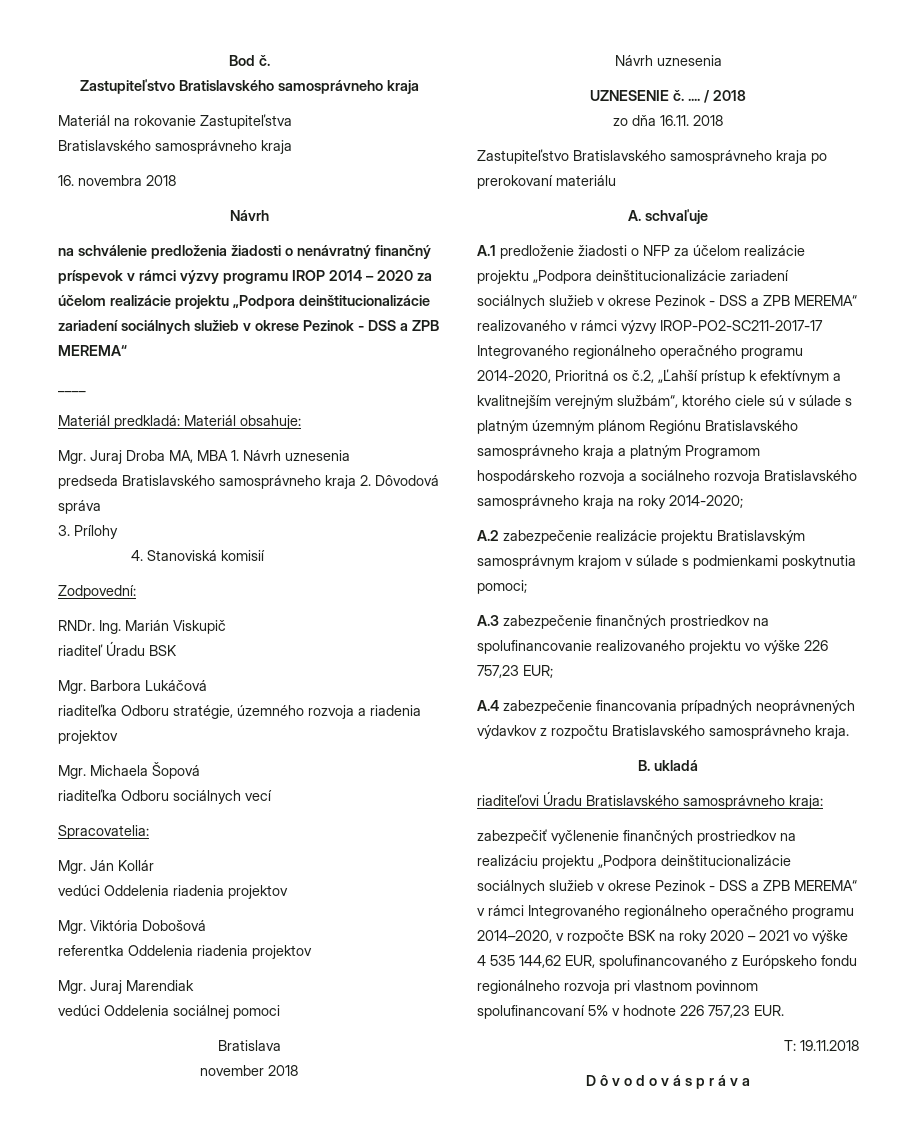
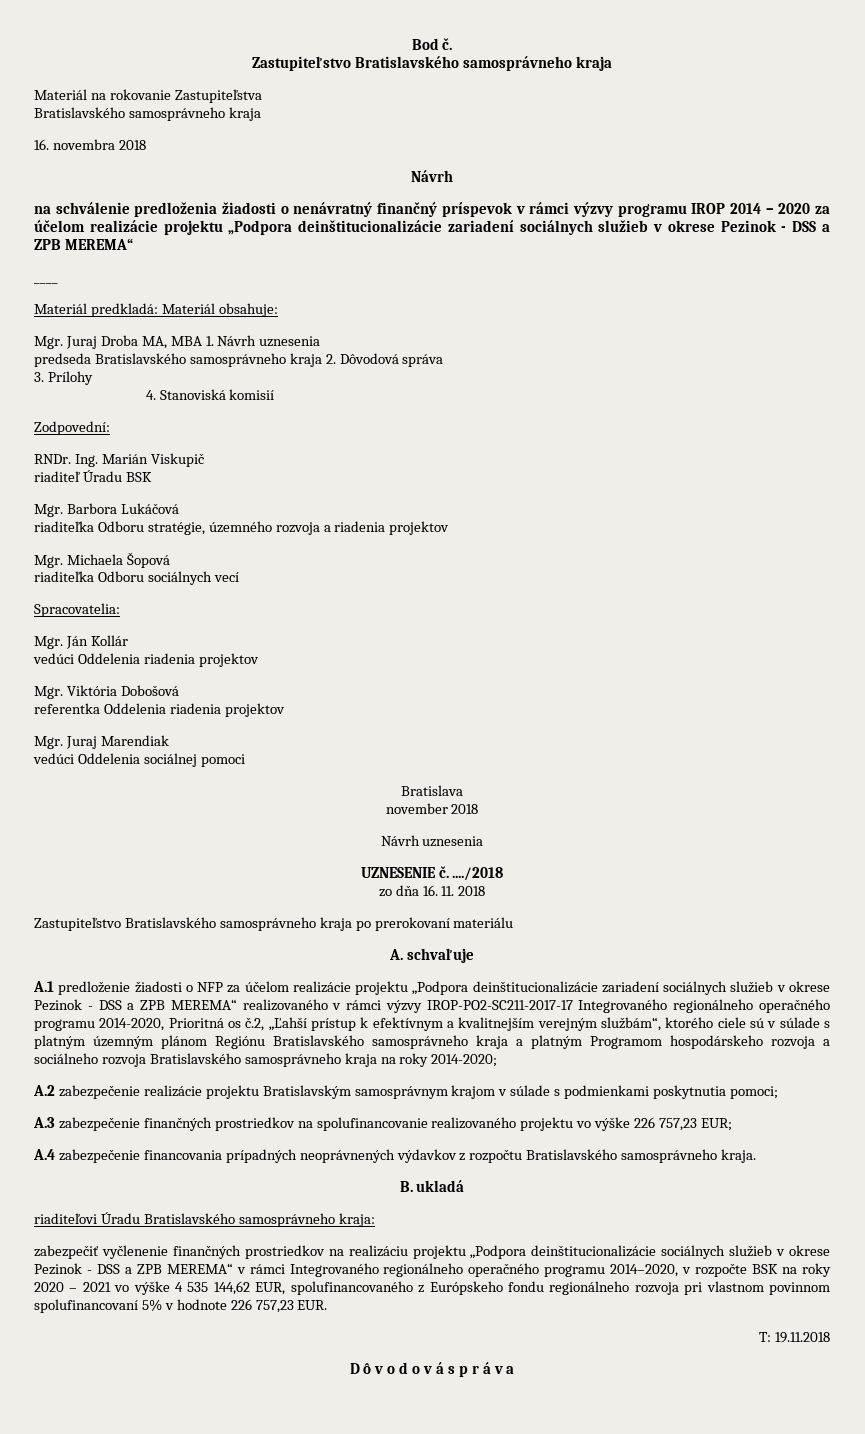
[688,90,746,103] .... / 2018 -> [452,867,504,881] ..../2018
[660,115,689,126] 16.11. -> [422,885,455,896] 16. 11.

